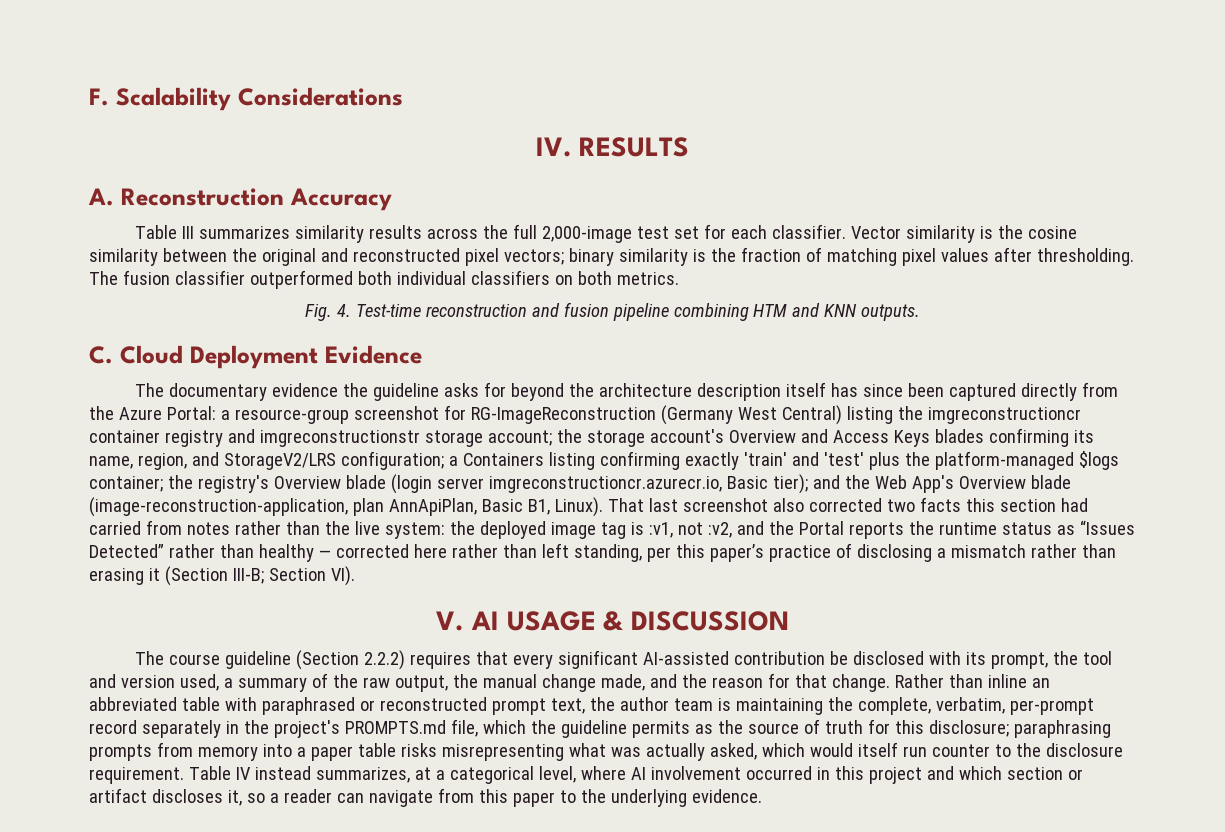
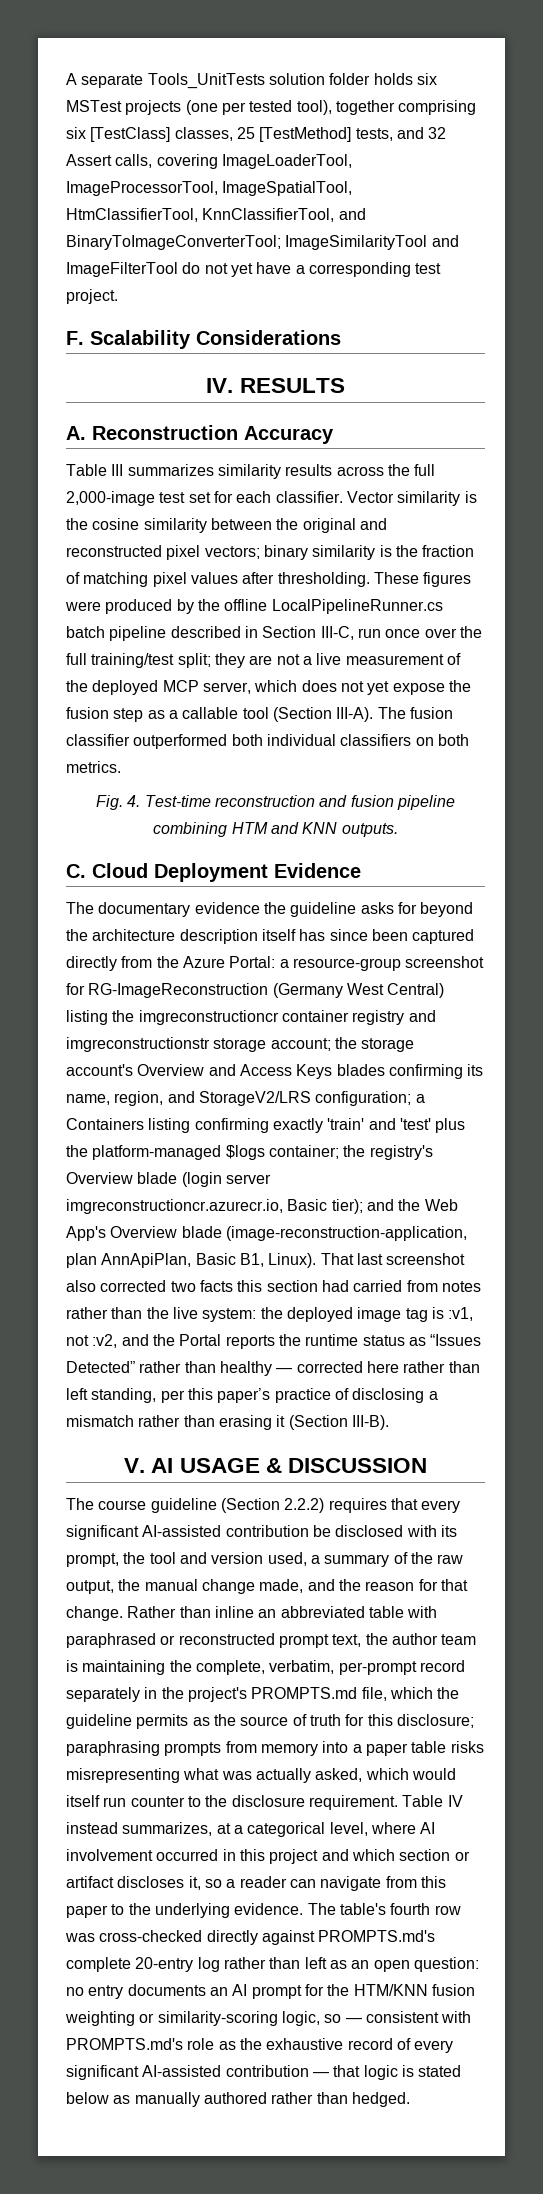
(89, 97) none -> [66,73,437,89] [66,100,477,115] [66,127,447,142] [66,154,352,169] [66,181,353,196] [66,208,366,222] [66,235,459,250] [66,262,442,277] [66,289,118,304] A separate Tools_UnitTests solution folder holds six MSTest projects (one per tested tool), together comprising six [TestClass] classes, 25 [TestMethod] tests, and 32 Assert calls, covering ImageLoaderTool, ImageProcessorTool, ImageSpatialTool, HtmClassifierTool, KnnClassifierTool, and BinaryToImageConverterTool; ImageSimilarityTool and ImageFilterTool do not yet have a corresponding test project. //
(1134, 257) none -> [373,572,472,587] [65,599,443,614] [66,626,482,641] [66,653,461,668] [66,680,471,695] [66,707,374,722] These figures were produced by the offline LocalPipelineRunner.cs batch pipeline described in Section III-C, run once over the full training/test split; they are not a live measurement of the deployed MCP server, which does not yet expose the fusion step as a callable tool (Section III-A).
[232,566,355,586] III-B; Section VI). -> [351,1415,389,1430] III-B).
(762, 796) none -> [307,1903,461,1915] [65,1930,436,1945] [66,1957,479,1972] [66,1984,475,1999] [65,2011,472,2026] [66,2038,454,2053] [66,2065,462,2080] [66,2092,410,2107] The table's fourth row was cross-checked directly against PROMPTS.md's complete 20-entry log rather than left as an open question: no entry documents an AI prompt for the HTM/KNN fusion weighting or similarity-scoring logic, so — consistent with PROMPTS.md's role as the exhaustive record of every significant AI-assisted contribution — that logic is stated below as manually authored rather than hedged.

